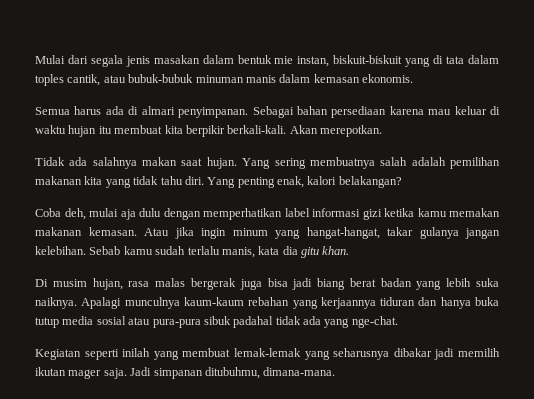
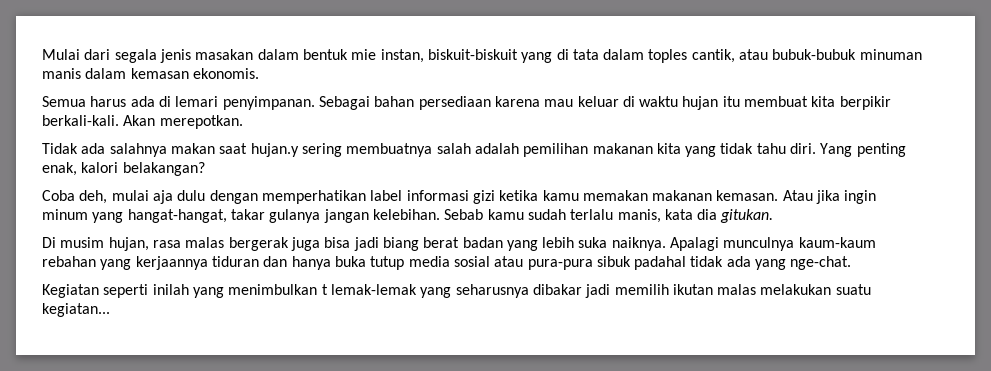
[141,106,175,115] almari -> [175,96,219,107] lemari
[206,157,271,169] hujan. Yang -> [250,143,299,157] hujan.y
[301,246,350,258] gitu khan. -> [720,209,774,223] gitukan.
[182,348,231,357] membuat -> [228,284,328,295] menimbulkan t
[68,367,336,379] mager saja. Jadi simpanan ditubuhmu, dimana-mana. -> [717,284,871,295] [42,303,110,317] malas melakukan suatu kegiatan...

